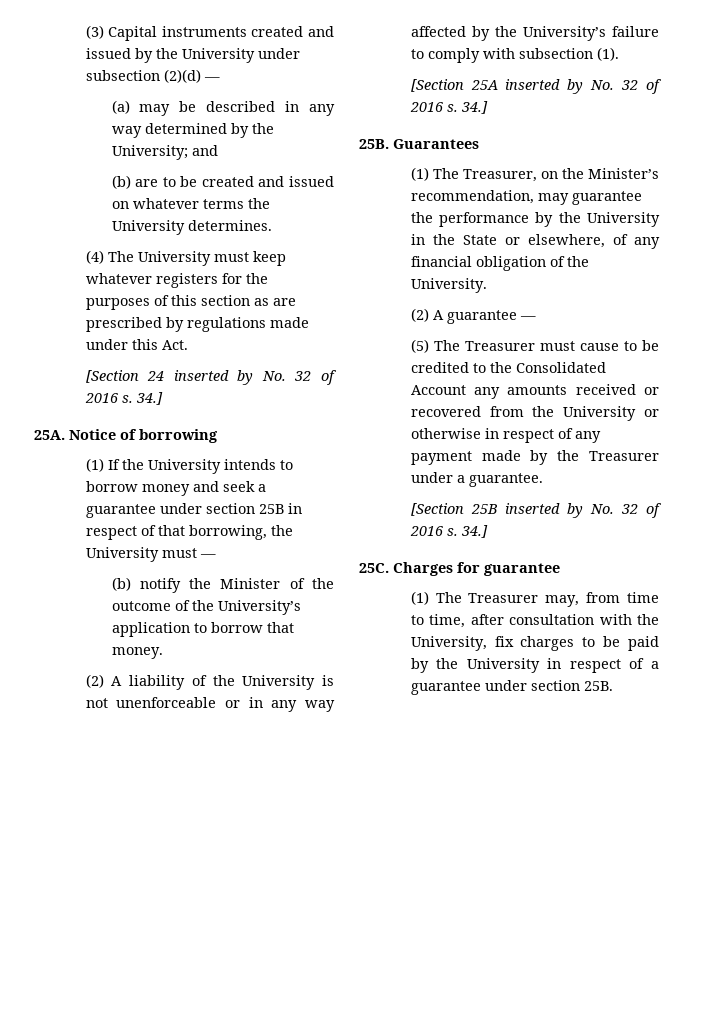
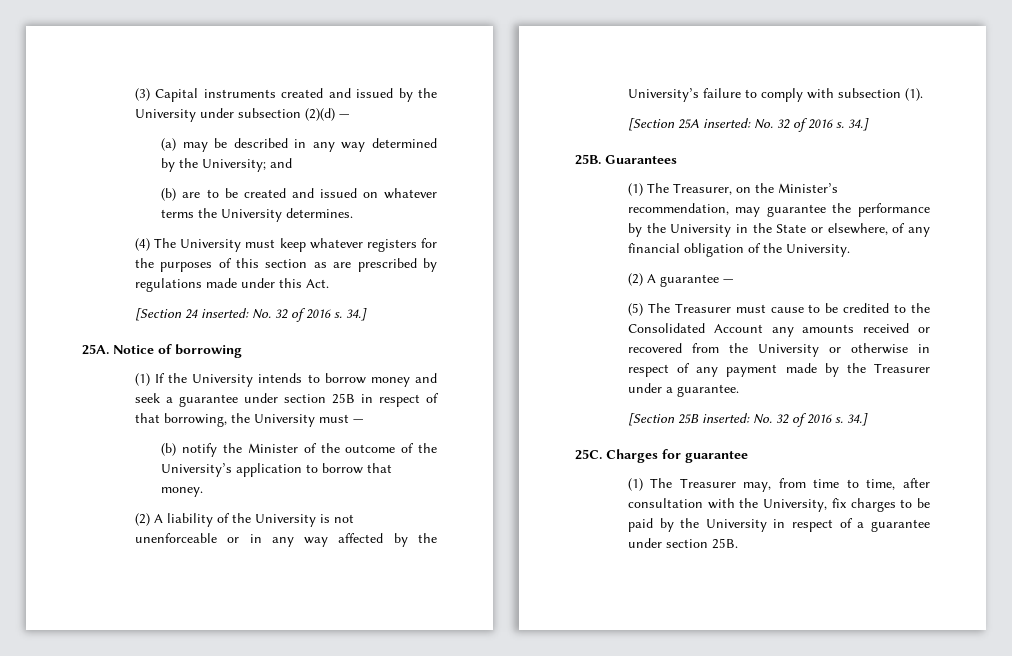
[173,370,254,385] inserted by -> [200,308,249,318] inserted:
[505,79,584,94] inserted by -> [702,118,751,128] inserted:
[504,503,583,518] inserted by -> [701,413,750,423] inserted:

